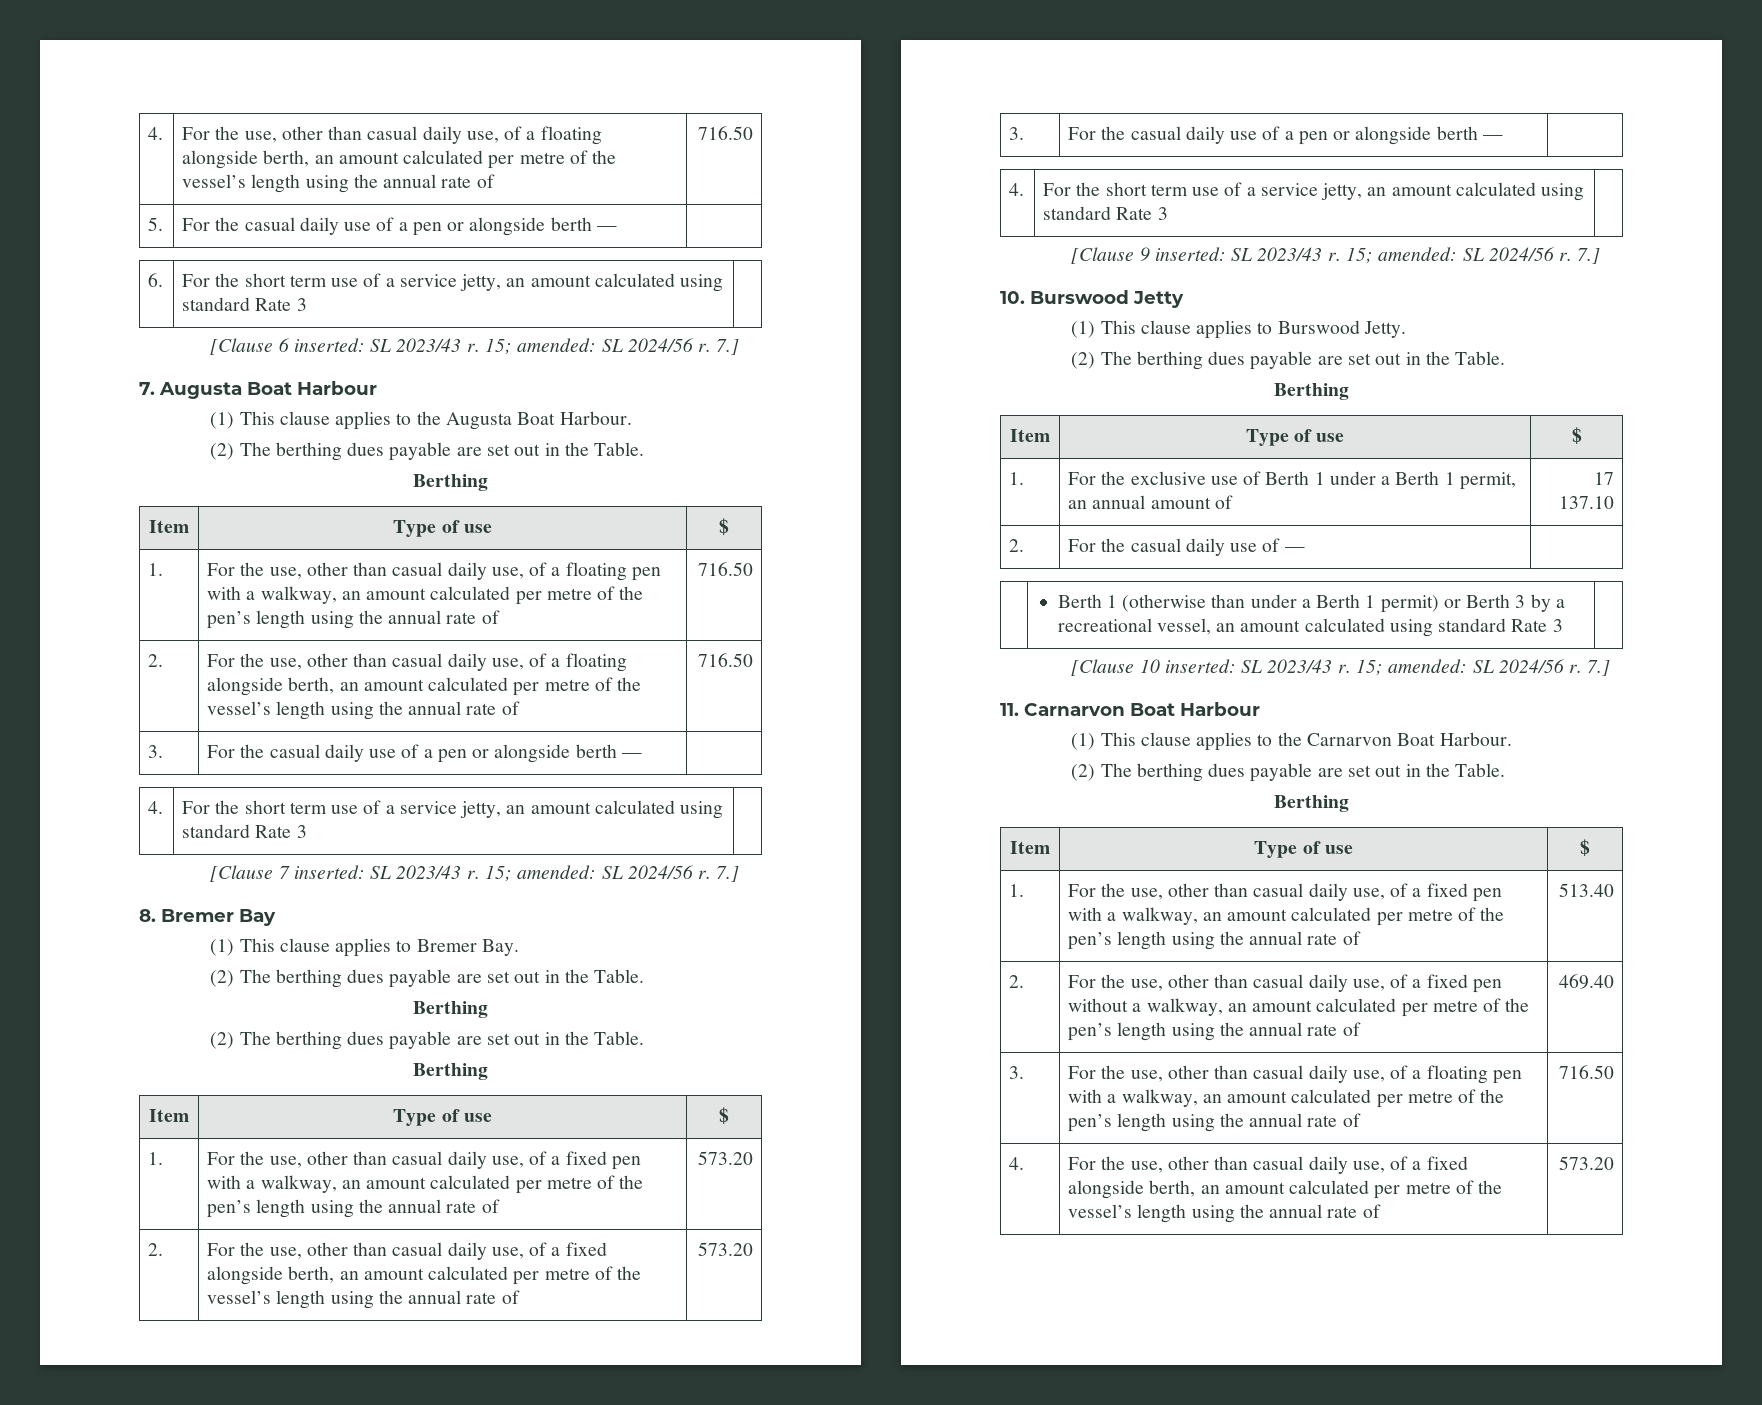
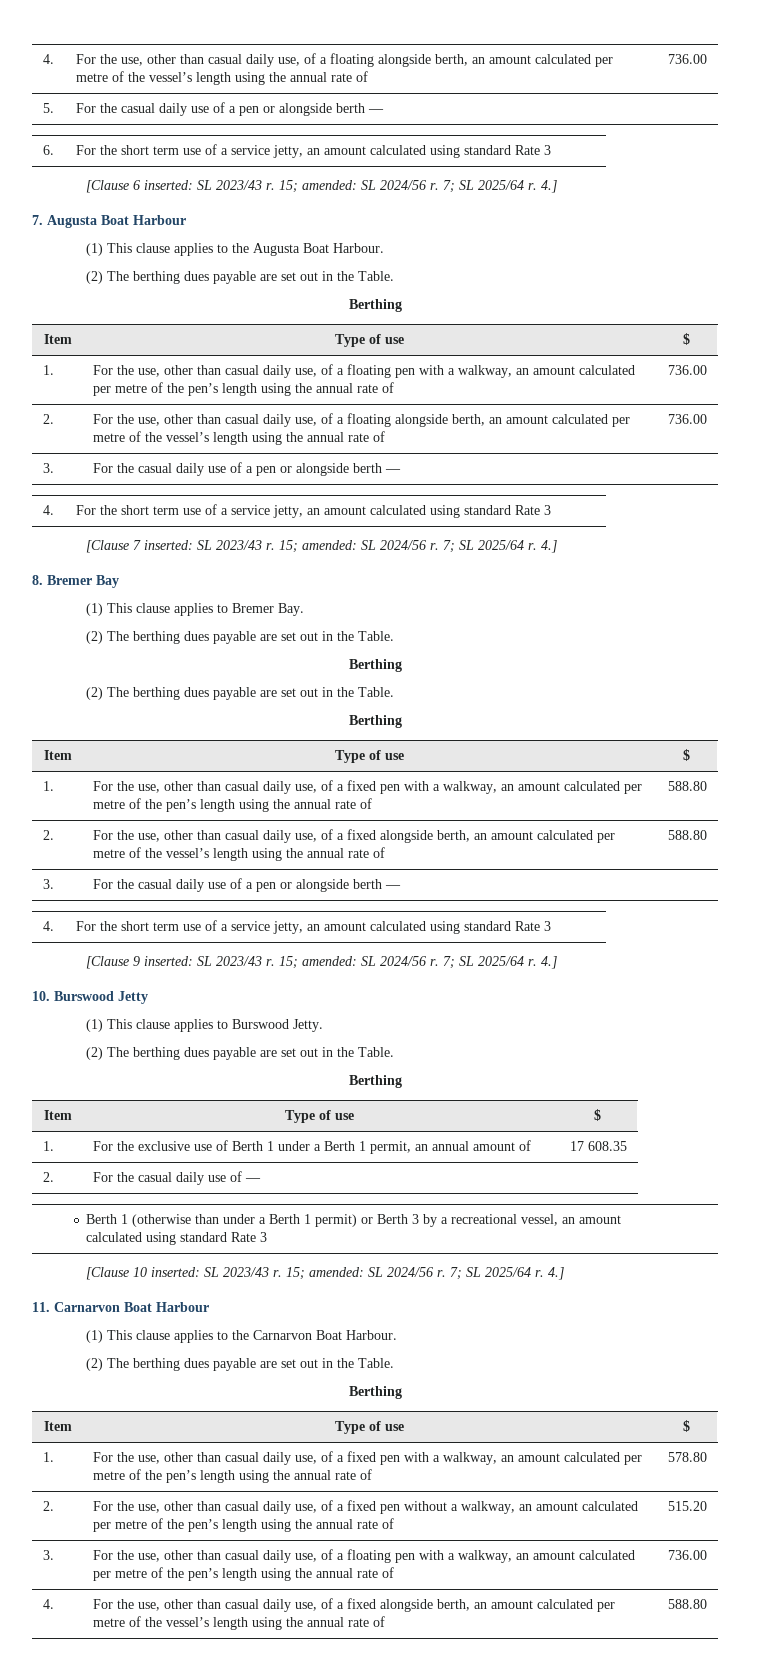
[697,126,753,140] 716.50 -> [668,54,708,64] 736.00
[716,339,740,355] 7.] -> [443,180,558,193] 7; SL 2025/64 r. 4.]
[697,562,753,576] 716.50 -> [668,365,708,375] 736.00
[697,653,753,667] 716.50 -> [668,414,708,424] 736.00
[716,866,740,882] 7.] -> [443,540,558,553] 7; SL 2025/64 r. 4.]
[697,1151,753,1165] 573.20 -> [668,781,708,791] 588.80
[697,1242,753,1256] 573.20 -> [668,830,708,840] 588.80
[1577,248,1601,264] 7.] -> [443,956,558,969] 7; SL 2025/64 r. 4.]
[1558,496,1614,509] 137.10 -> [588,1141,628,1151] 608.35
[1587,660,1611,676] 7.] -> [450,1267,565,1280] 7; SL 2025/64 r. 4.]
[1558,883,1614,897] 513.40 -> [668,1452,708,1462] 578.80
[1558,974,1614,989] 469.40 -> [668,1501,708,1511] 515.20
[1558,1065,1614,1079] 716.50 -> [668,1550,708,1560] 736.00
[1558,1156,1614,1170] 573.20 -> [668,1599,708,1609] 588.80

